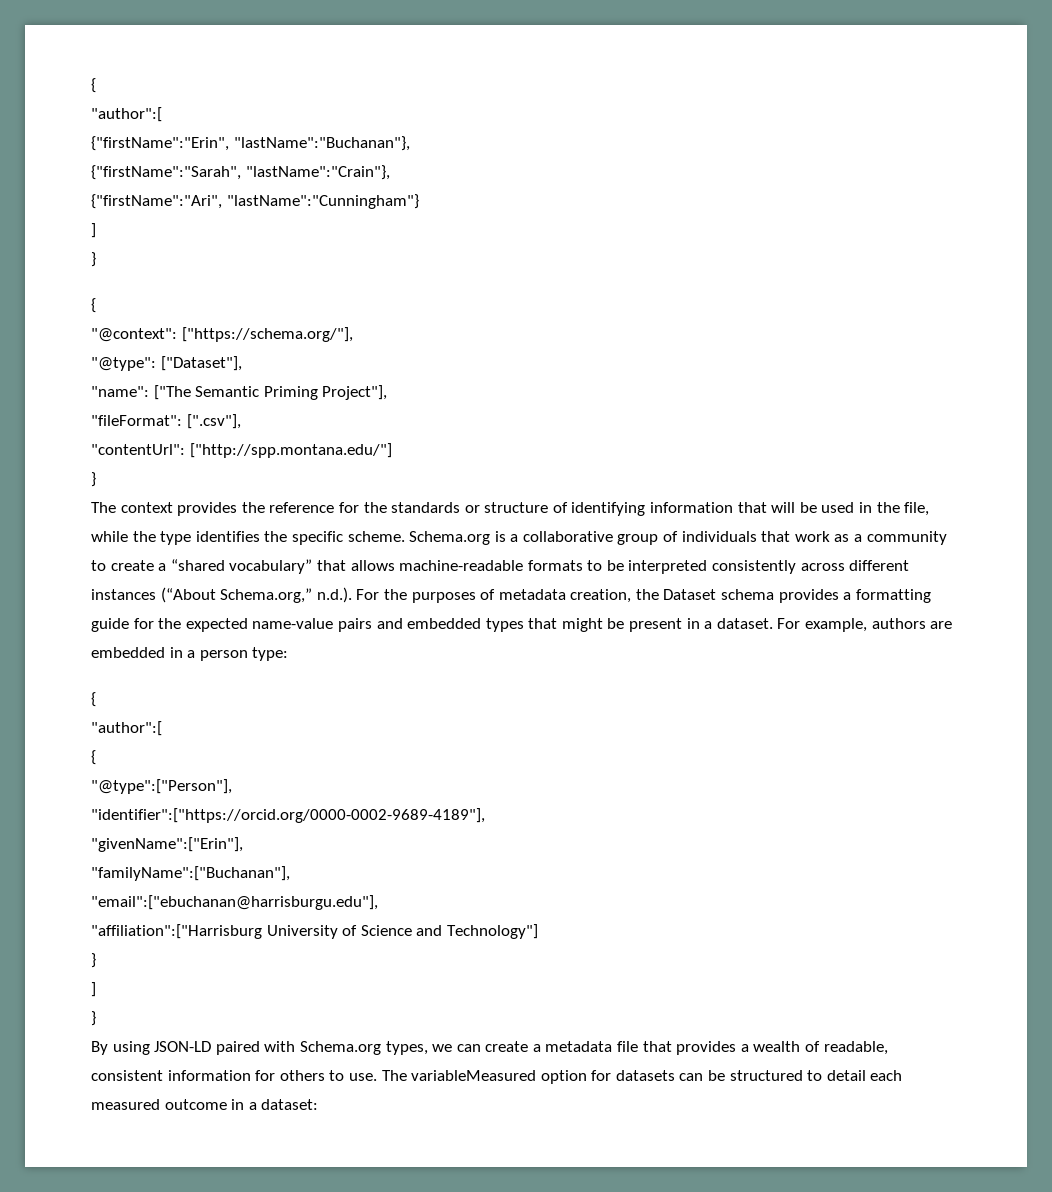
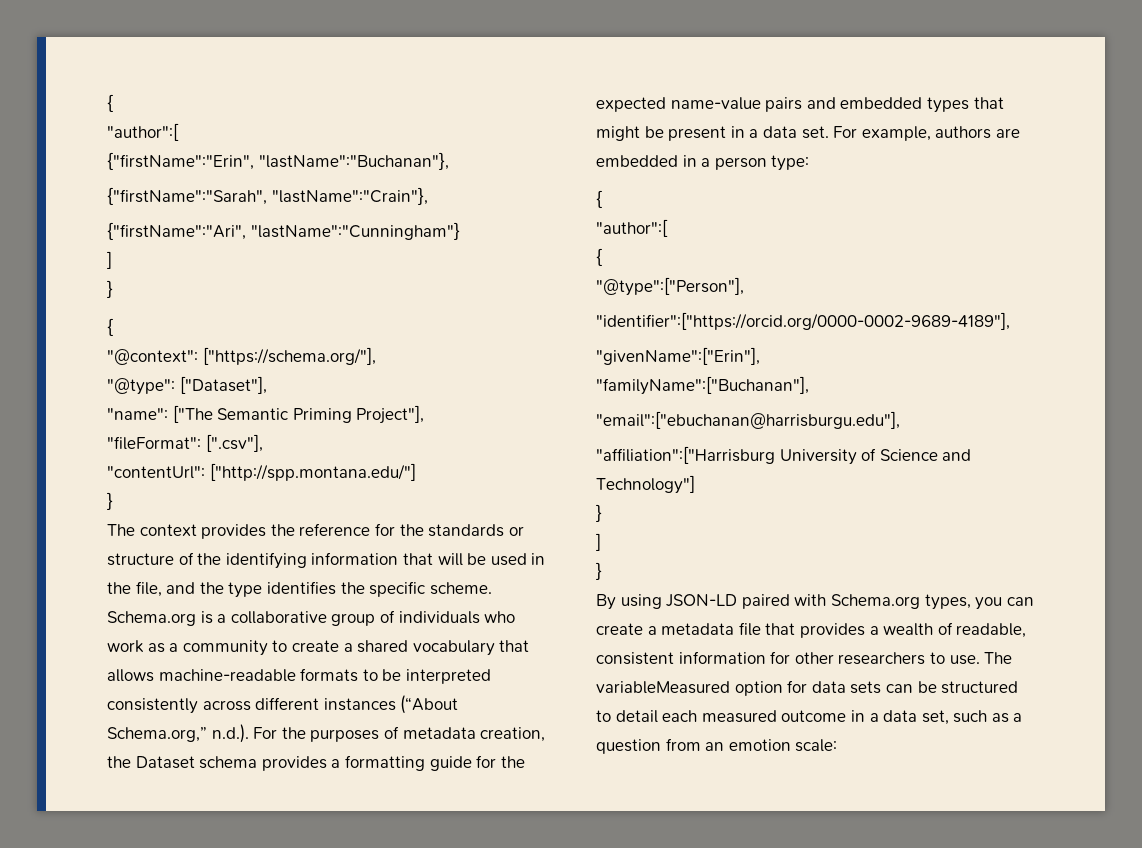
(568, 507) none -> [197,553,222,565] the
[91,531,128,542] while -> [166,582,196,594] and
[761,531,791,542] that -> [484,611,516,623] who
[170,559,313,574] “shared vocabulary” -> [357,640,495,656] shared vocabulary
[716,618,773,629] dataset. -> [762,126,829,139] data set.
[432,1044,453,1052] we -> [975,597,1003,610] you
[279,1070,325,1081] others -> [794,652,926,665] other researchers
[615,1070,675,1081] datasets -> [811,681,882,694] data sets
[261,1099,319,1110] dataset: -> [883,710,1023,725] [596,738,838,754] data set, such as a question from an emotion scale:

